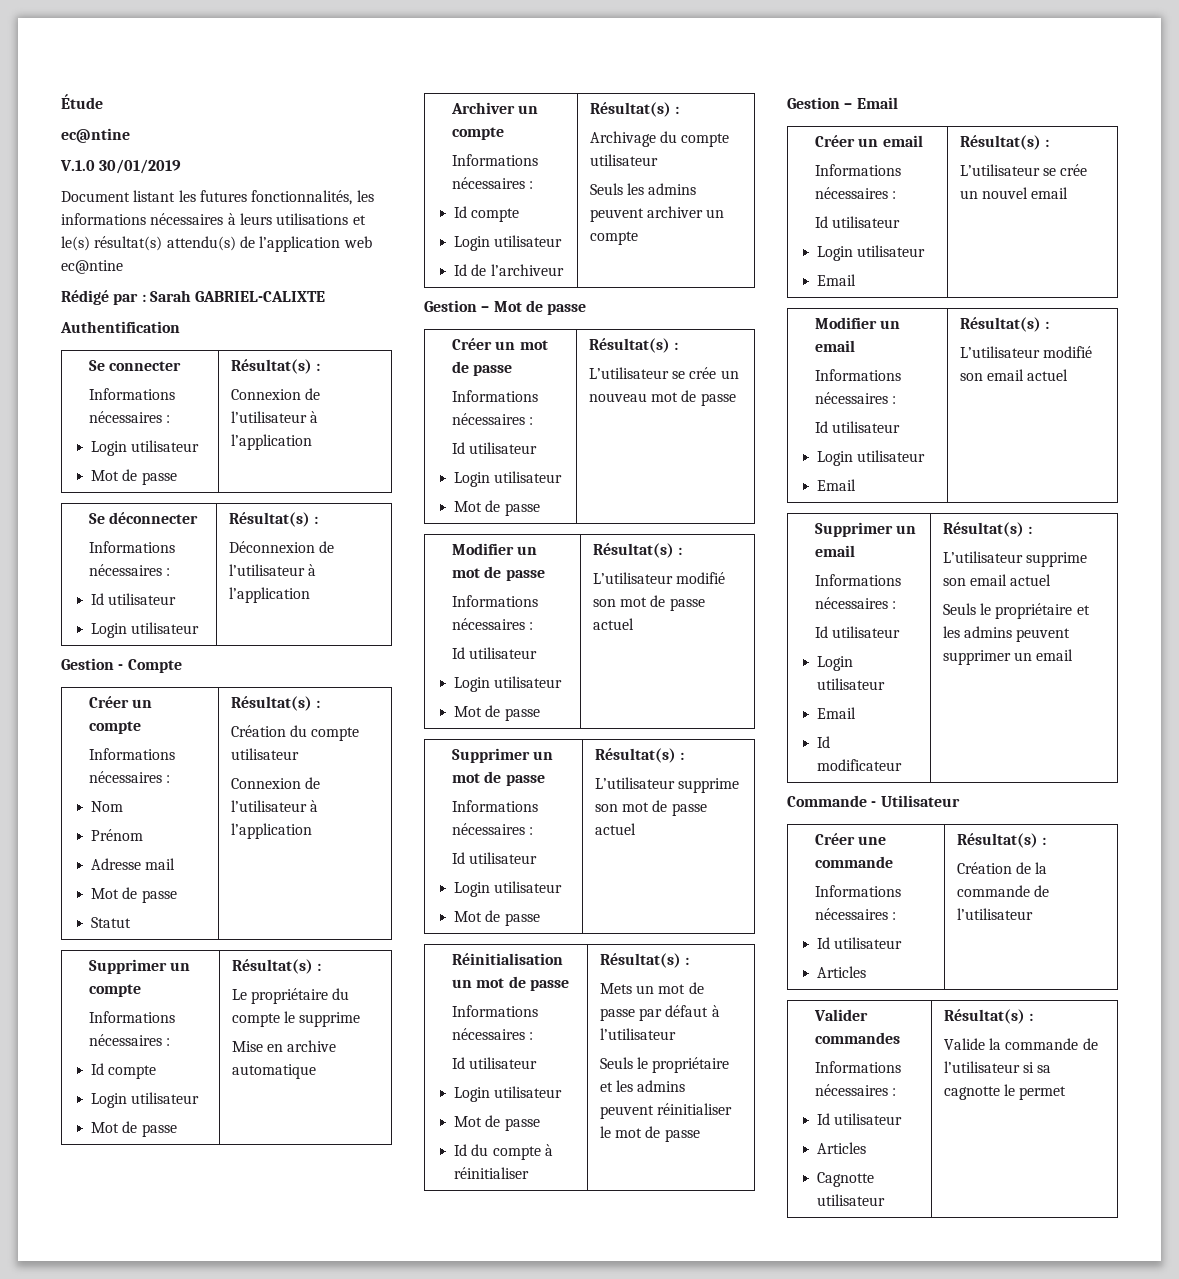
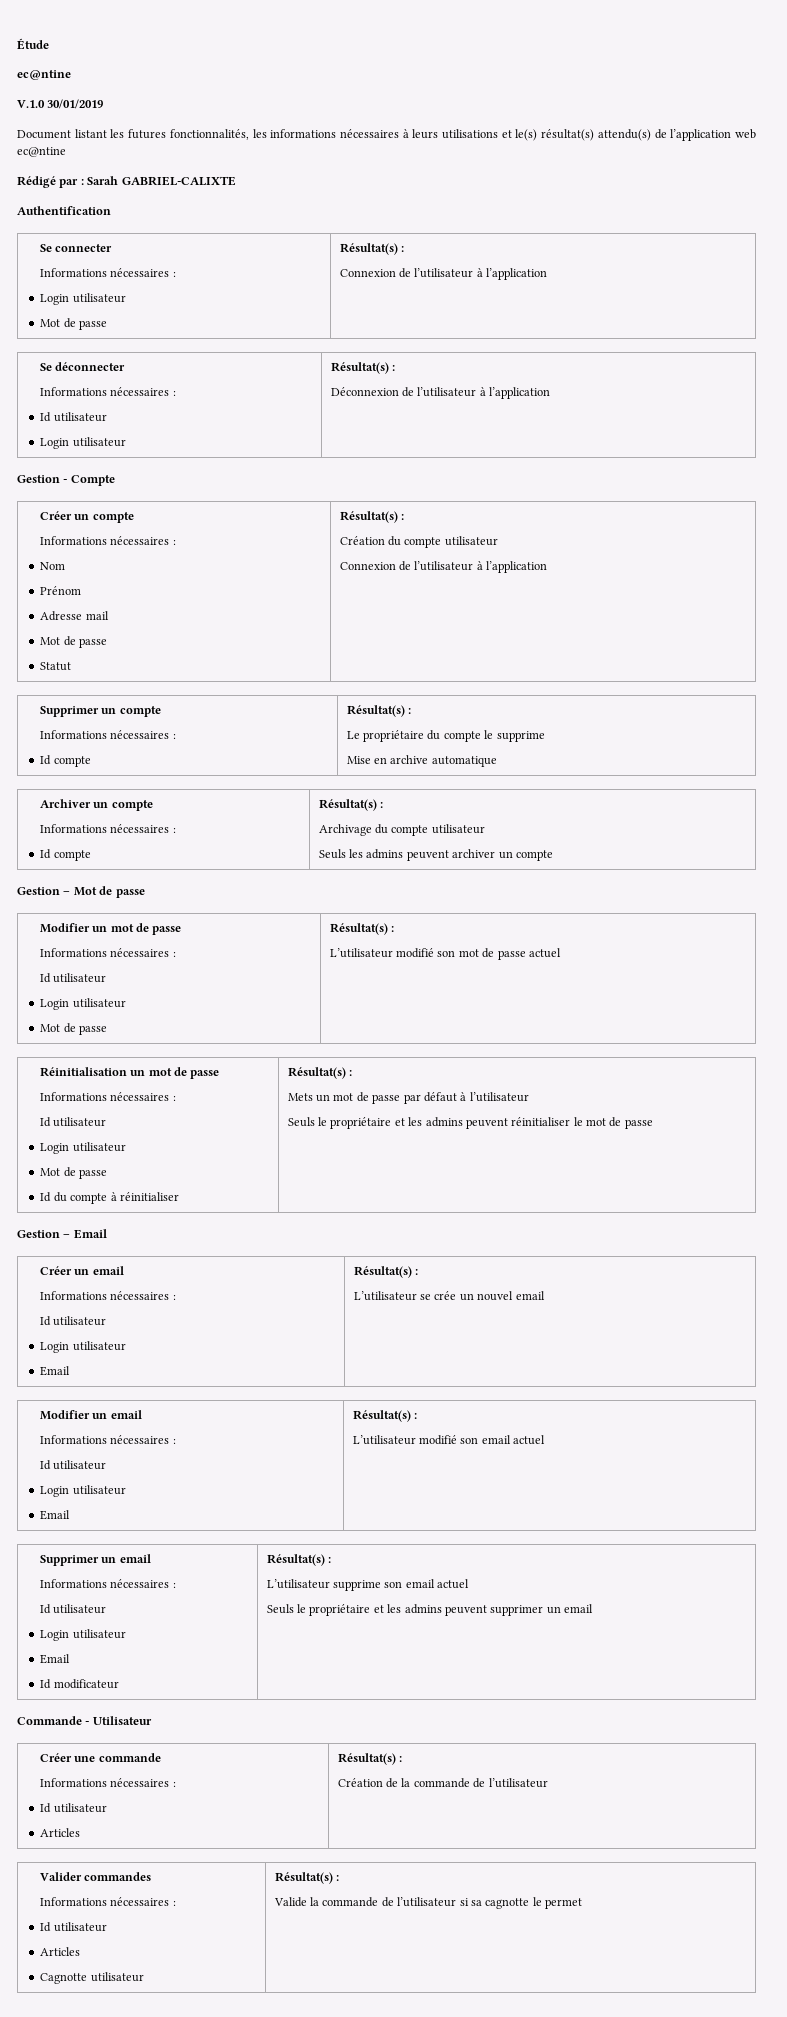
[91,1092,200,1108] [91,1121,177,1137] // Login utilisateur // Mot de passe -> (91, 761) none
[454,235,563,251] [454,264,564,276] // Login utilisateur // Id de l’archiveur -> (91, 855) none
[451,338,548,350] [451,361,513,376] [451,390,538,402] [451,413,534,425] [451,442,538,454] [454,471,563,487] [454,500,540,516] [588,338,678,353] [588,367,739,379] [588,390,736,406] // Créer un mot de passe // Informations nécessaires : // Id utilisateur // Login utilisateur // Mot de passe | Résultat(s) : // L’utilisateur se crée un nouveau mot de passe -> (145, 893) none
[451,748,554,763] [451,771,545,786] [451,800,538,812] [451,823,534,835] [451,852,538,864] [454,881,563,897] [454,910,540,926] [594,748,684,763] [594,777,739,793] [594,800,707,816] [594,823,636,835] // Supprimer un mot de passe // Informations nécessaires : // Id utilisateur // Login utilisateur // Mot de passe | Résultat(s) : // L’utilisateur supprime son mot de passe actuel -> (561, 953) none

